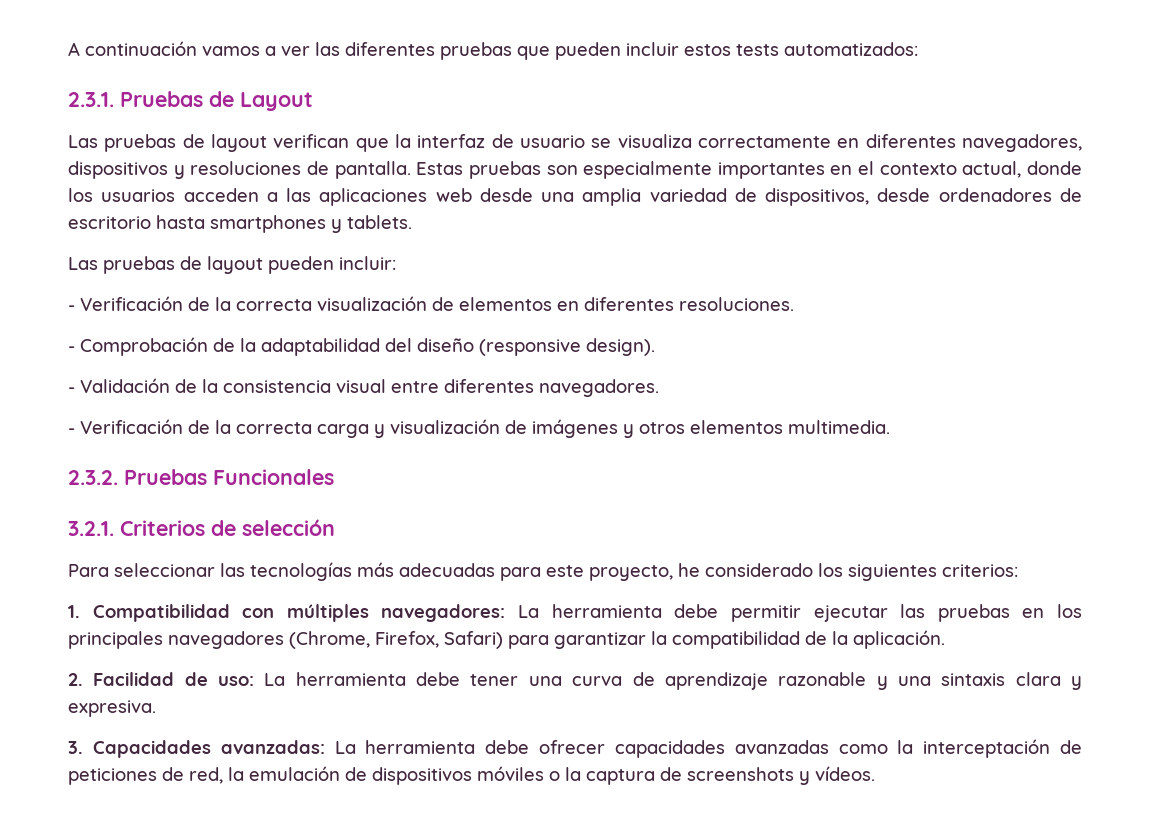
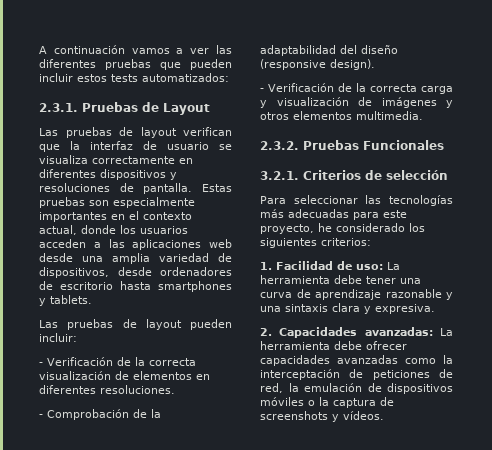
[962,134,1083,152] navegadores, -> (96, 173) none
[68,378,659,397] // - Validación de la consistencia visual entre diferentes navegadores. -> (375, 64) none
[92,604,1083,622] [68,630,945,649] [68,673,83,686] Compatibilidad con múltiples navegadores: La herramienta debe permitir ejecutar las pruebas en los principales navegadores (Chrome, Firefox, Safari) para garantizar la compatibilidad de la aplicación. // 2. -> (272, 266) none
[68,741,83,754] 3. -> [260,328,272,336] 2.

